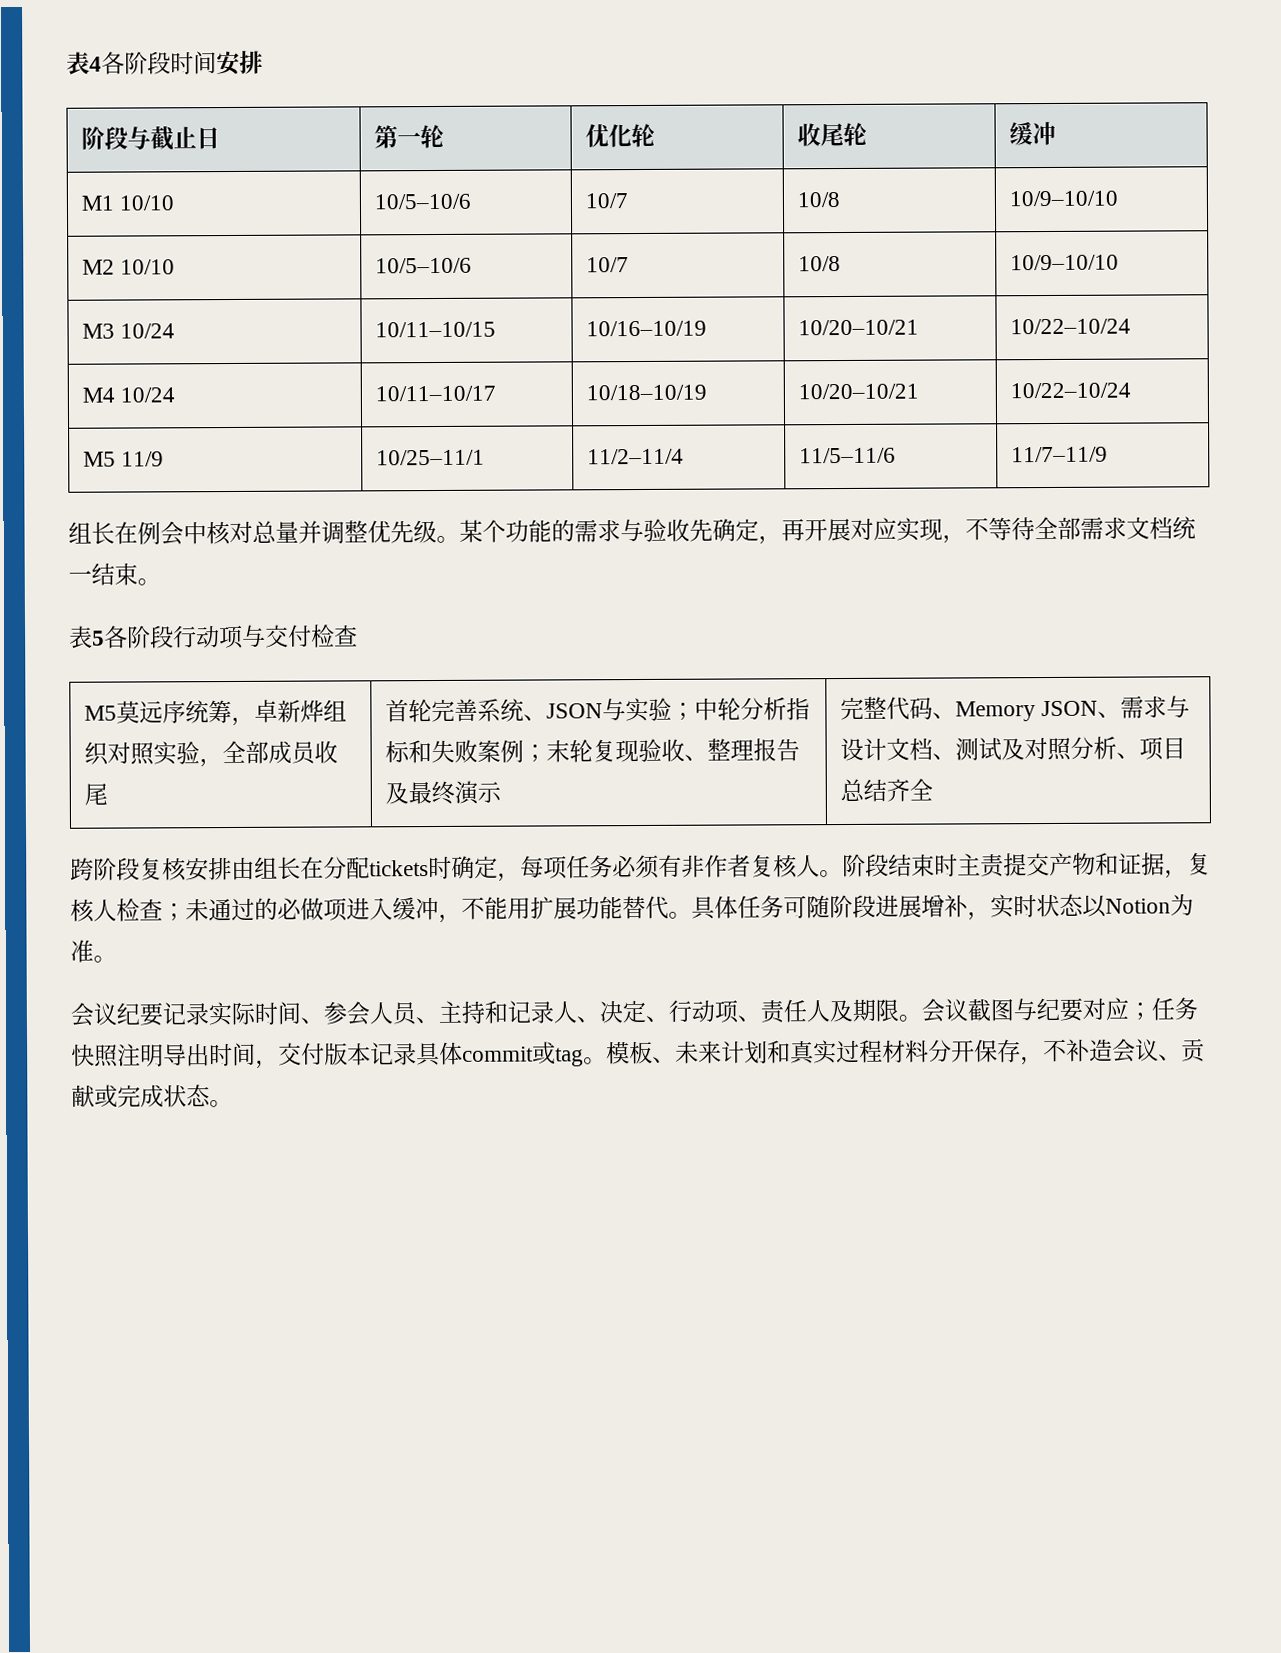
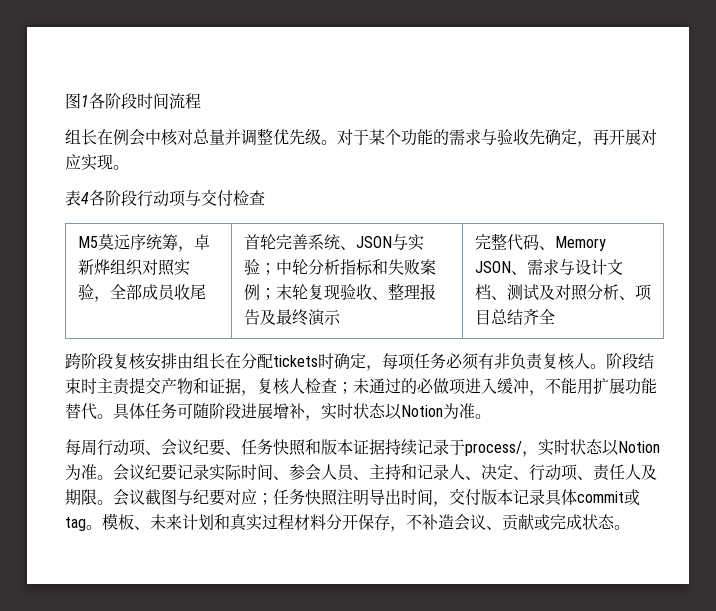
[66,51,102,75] 表4 -> [65,93,89,109] 图1
[216,50,263,76] [80,126,220,151] [373,124,444,149] [584,123,655,148] [796,122,867,147] [1008,121,1056,146] [80,195,175,211] [373,193,471,210] [584,193,628,209] [796,192,840,208] [1008,190,1118,207] [81,259,176,275] [374,257,472,274] [585,257,629,273] [797,256,841,272] [1009,254,1119,271] [81,323,176,339] [374,321,496,338] [585,320,707,337] [797,319,919,336] [1009,318,1131,335] [81,387,176,403] [374,385,496,402] [585,384,707,401] [797,383,919,400] [1009,382,1131,399] [82,451,165,467] [375,449,485,466] [586,448,684,465] [798,447,896,464] [1010,446,1108,463] 安排 // 阶段与截止日 | 第一轮 | 优化轮 | 收尾轮 | 缓冲 // M1 10/10 | 10/5–10/6 | 10/7 | 10/8 | 10/9–10/10 // M2 10/10 | 10/5–10/6 | 10/7 | 10/8 | 10/9–10/10 // M3 10/24 | 10/11–10/15 | 10/16–10/19 | 10/20–10/21 | 10/22–10/24 // M4 10/24 | 10/11–10/17 | 10/18–10/19 | 10/20–10/21 | 10/22–10/24 // M5 11/9 | 10/25–11/1 | 11/2–11/4 | 11/5–11/6 | 11/7–11/9 -> [169,93,201,109] 流程
(460, 539) none -> [337,129,369,145] 对于
[942,516,1196,544] [68,562,138,586] ，不等待全部需求文档统一结束 -> (113, 162) none
[92,630,105,646] 5 -> [81,192,89,204] 4
[704,854,751,878] 作者 -> [510,353,543,370] 负责
(117, 959) none -> [65,439,660,457] [65,464,113,480] 每周行动项、会议纪要、任务快照和版本证据持续记录于process/，实时状态以Notion为准。

